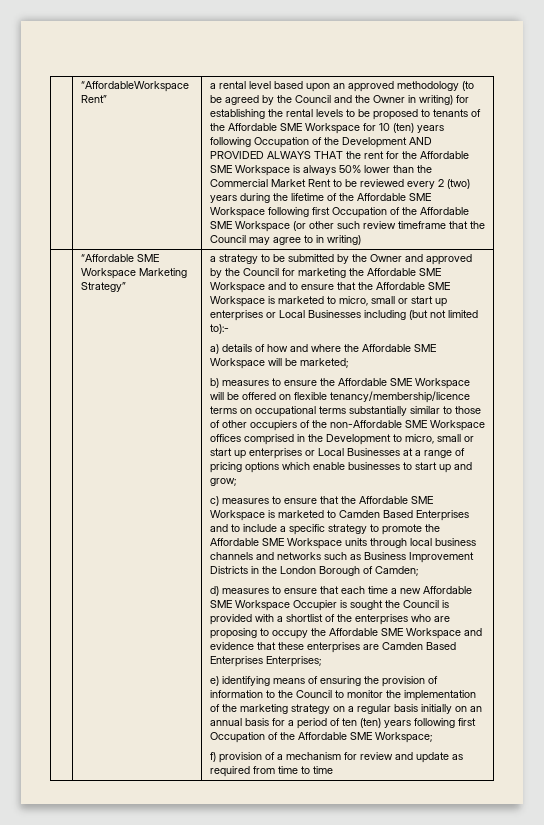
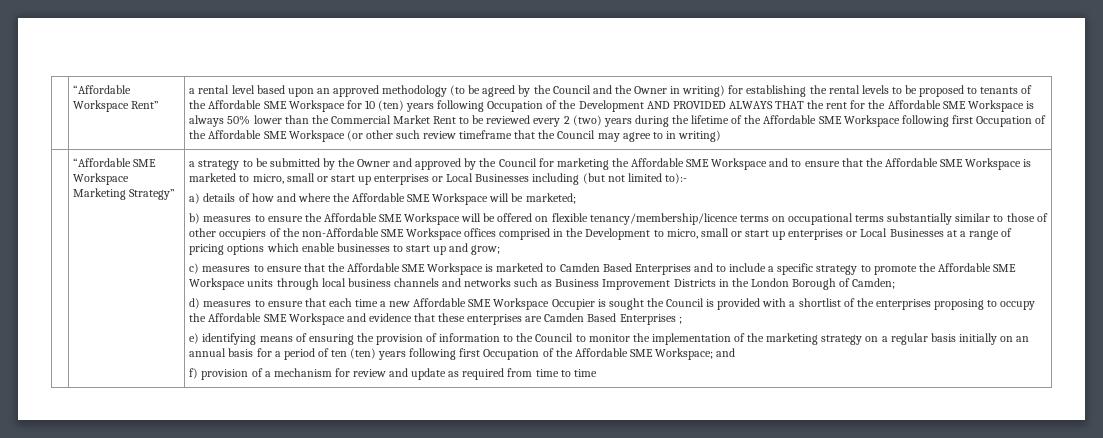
[80,81,189,92] | “AffordableWorkspace -> [73,85,132,94] [73,100,130,112] | “Affordable Workspace
[410,614,450,622] who are -> (931, 304) none
[265,656,321,667] Enterprises; -> [678,316,682,324] ;
(432, 737) none -> [716,348,736,357] and

